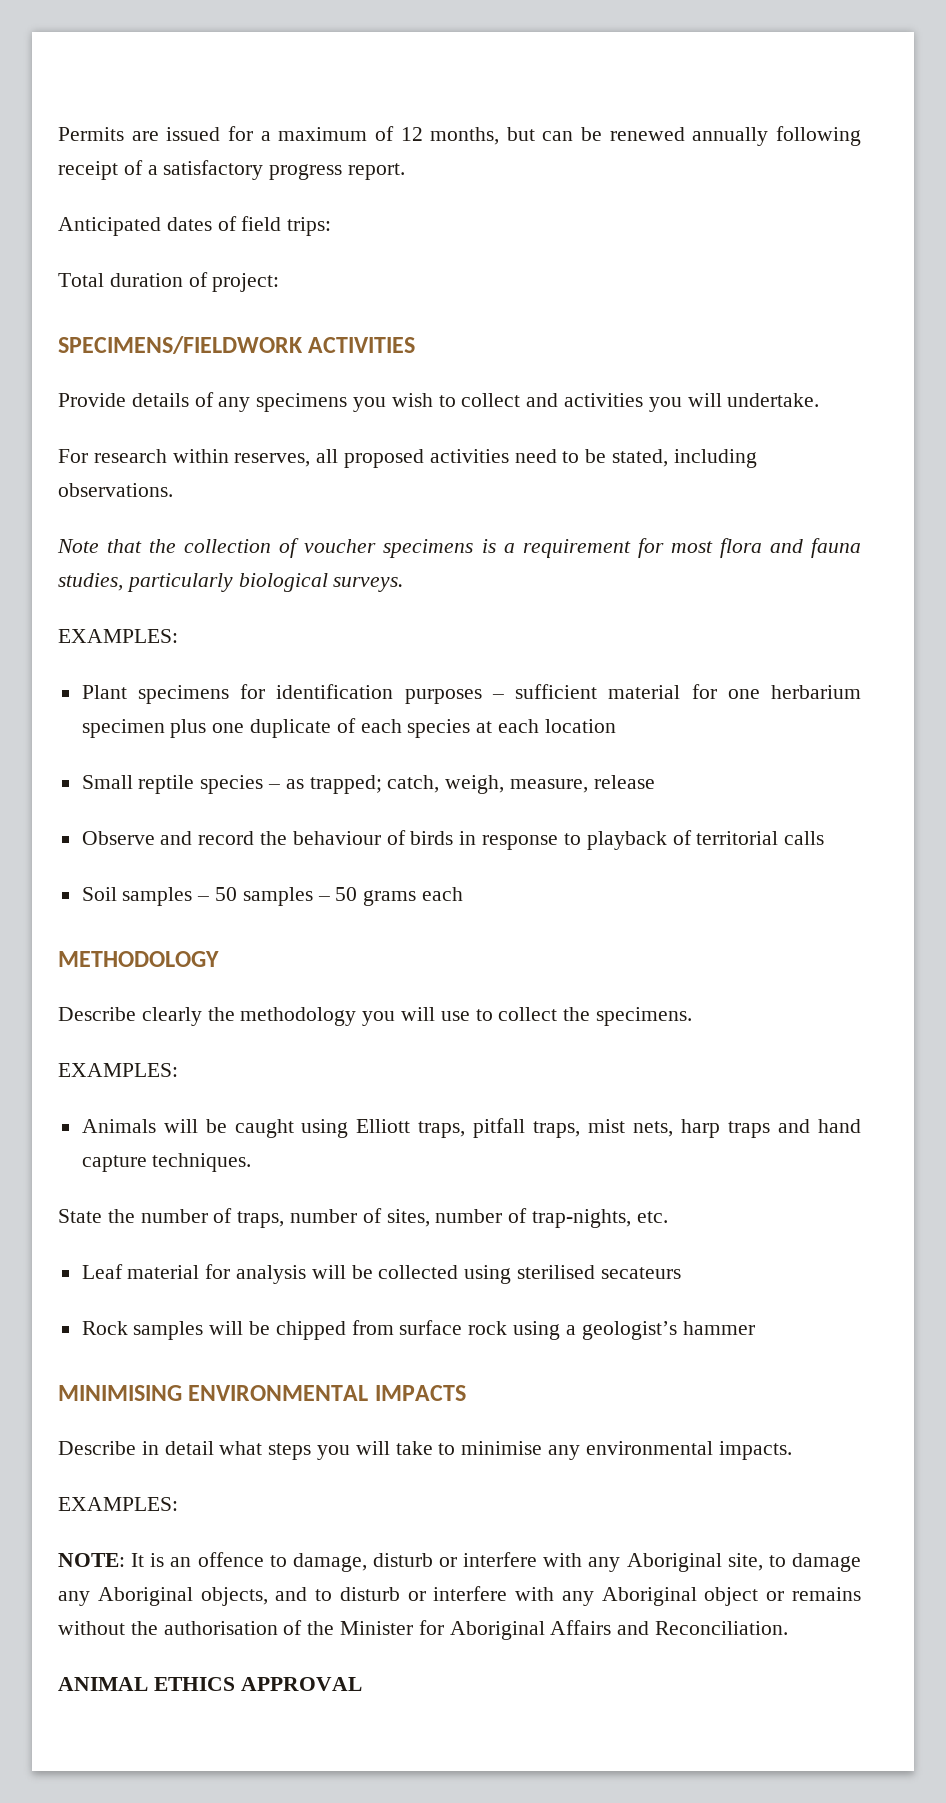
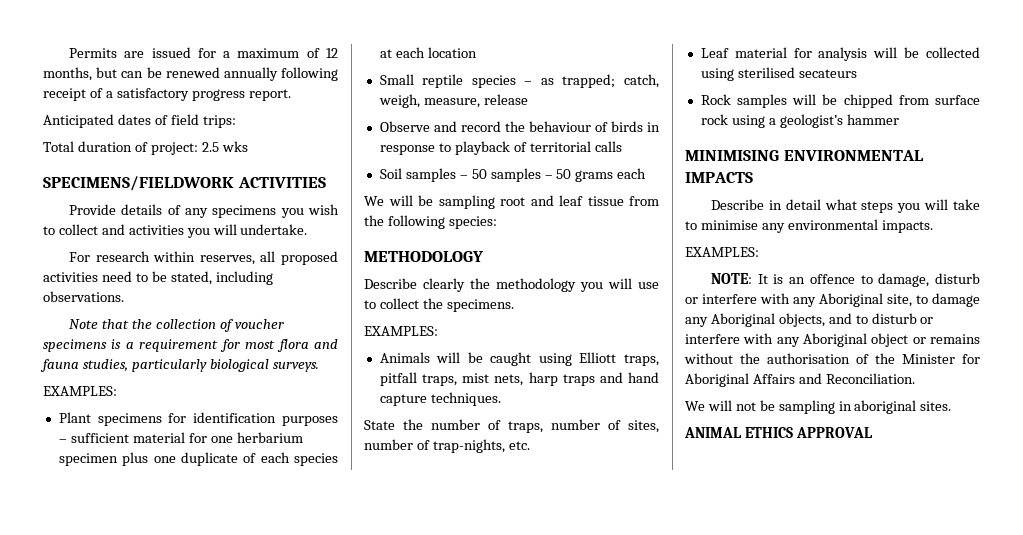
(280, 282) none -> [201,141,248,152] 2.5 wks
(464, 894) none -> [364,195,659,209] [364,215,497,229] // We will be sampling root and leaf tissue from the following species:
(789, 1628) none -> [685,400,952,414] // We will not be sampling in aboriginal sites.

